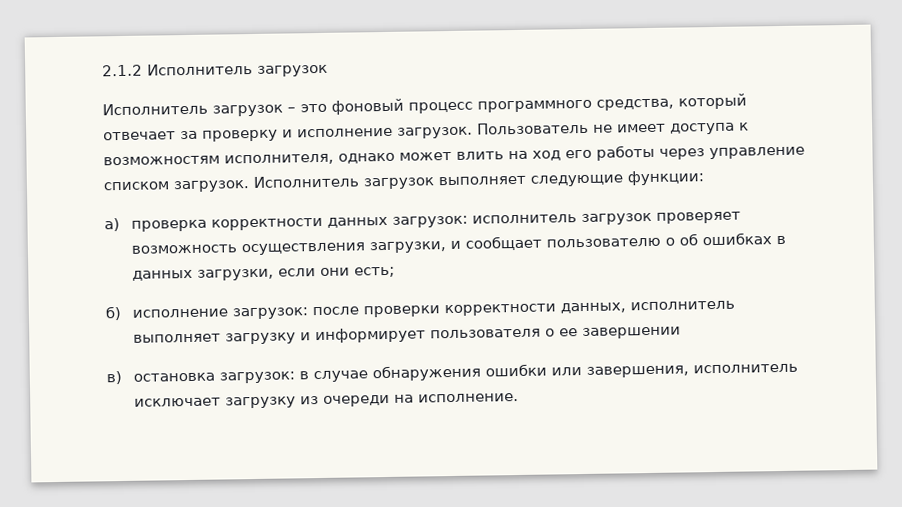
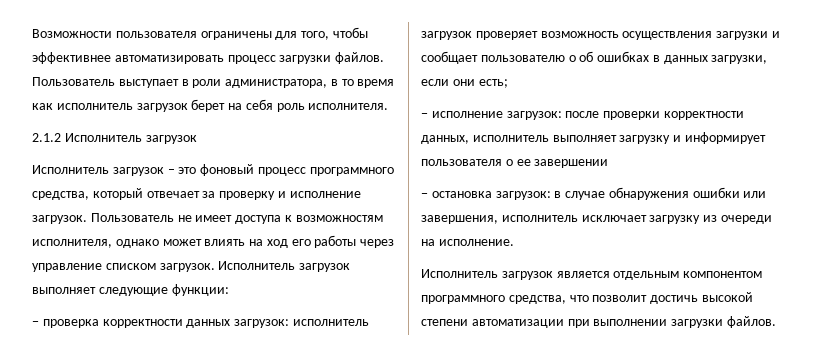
(102, 70) none -> [32,27,368,40] [32,52,385,64] [32,77,395,88] [32,99,389,112] Возможности пользователя ограничены для того, чтобы эффективнее автоматизировать процесс загрузки файлов. Пользователь выступает в роли администратора, в то время как исполнитель загрузок берет на себя роль исполнителя. //
[456,151,504,160] влить -> [204,239,246,246] влиять
[104,218,120,232] а) -> [32,321,39,326] −
[368,241,446,254] загрузки, -> [716,31,769,40] загрузки
[105,306,121,321] б) -> [421,113,428,118] −
[106,371,122,385] в) -> [421,193,428,198] −
(519, 397) none -> [421,269,763,280] [421,292,753,304] [421,316,776,328] // Исполнитель загрузок является отдельным компонентом программного средства, что позволит достичь высокой степени автоматизации при выполнении загрузки файлов.

